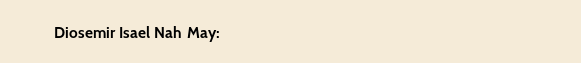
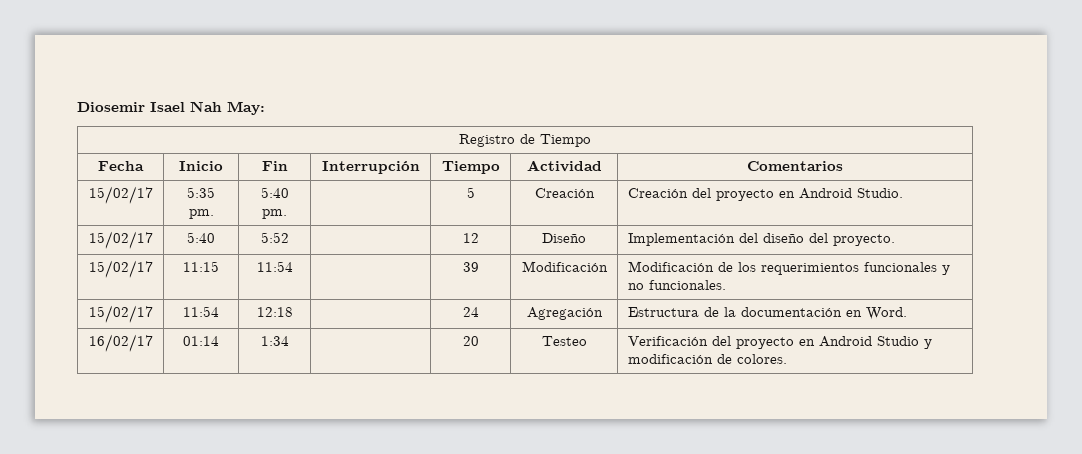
(220, 34) none -> [459,134,591,147] [98,161,144,171] [179,161,223,171] [261,161,288,171] [321,161,420,174] [441,161,500,174] [526,160,602,172] [747,161,843,171] [88,186,153,204] [187,187,215,198] [188,209,214,219] [260,187,289,198] [262,209,287,219] [466,187,475,198] [534,188,595,198] [627,188,903,201] [88,231,153,249] [187,232,215,243] [260,232,289,243] [462,233,479,243] [542,233,586,243] [627,233,895,246] [88,260,153,278] [183,261,219,272] [256,261,293,272] [462,262,479,272] [521,261,608,272] [627,261,950,275] [627,280,726,290] [88,305,153,323] [183,306,219,317] [256,307,293,317] [462,307,479,317] [526,307,603,320] [627,307,907,320] [88,334,153,352] [183,336,219,346] [260,336,289,346] [462,336,479,346] [541,336,587,346] [627,336,932,349] [627,354,787,364] // Registro de Tiempo // Fecha | Inicio | Fin | Interrupción | Tiempo | Actividad | Comentarios // 15/02/17 | 5:35 pm. | 5:40 pm. | | 5 | Creación | Creación del proyecto en Android Studio. // 15/02/17 | 5:40 | 5:52 | | 12 | Diseño | Implementación del diseño del proyecto. // 15/02/17 | 11:15 | 11:54 | | 39 | Modificación | Modificación de los requerimientos funcionales y no funcionales. // 15/02/17 | 11:54 | 12:18 | | 24 | Agregación | Estructura de la documentación en Word. // 16/02/17 | 01:14 | 1:34 | | 20 | Testeo | Verificación del proyecto en Android Studio y modificación de colores.

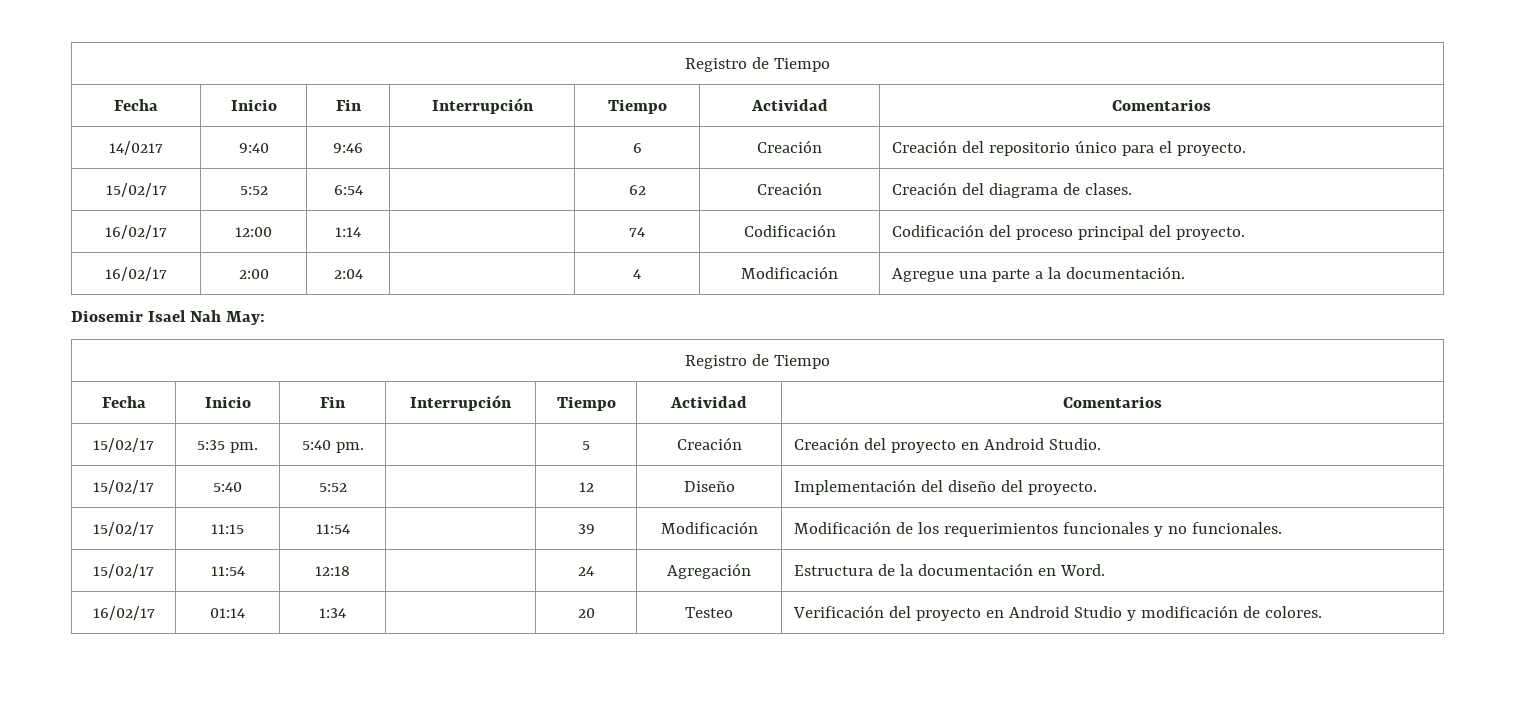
(77, 107) none -> [685,57,830,72] [114,99,158,111] [230,99,277,111] [335,99,362,111] [431,98,534,114] [607,99,667,114] [750,99,828,111] [1112,99,1211,111] [109,141,163,155] [238,143,269,153] [333,143,363,153] [632,143,642,153] [757,140,822,153] [892,140,1247,156] [105,183,167,197] [239,186,268,195] [333,185,363,195] [628,185,646,195] [757,182,822,195] [892,182,1133,198] [105,225,167,239] [235,227,272,237] [335,227,361,237] [629,227,645,237] [743,224,836,237] [892,224,1246,240] [105,267,167,281] [238,269,269,279] [333,269,363,279] [633,269,641,279] [741,266,838,279] [892,266,1186,282] Registro de Tiempo // Fecha | Inicio | Fin | Interrupción | Tiempo | Actividad | Comentarios // 14/0217 | 9:40 | 9:46 | | 6 | Creación | Creación del repositorio único para el proyecto. // 15/02/17 | 5:52 | 6:54 | | 62 | Creación | Creación del diagrama de clases. // 16/02/17 | 12:00 | 1:14 | | 74 | Codificación | Codificación del proceso principal del proyecto. // 16/02/17 | 2:00 | 2:04 | | 4 | Modificación | Agregue una parte a la documentación. //

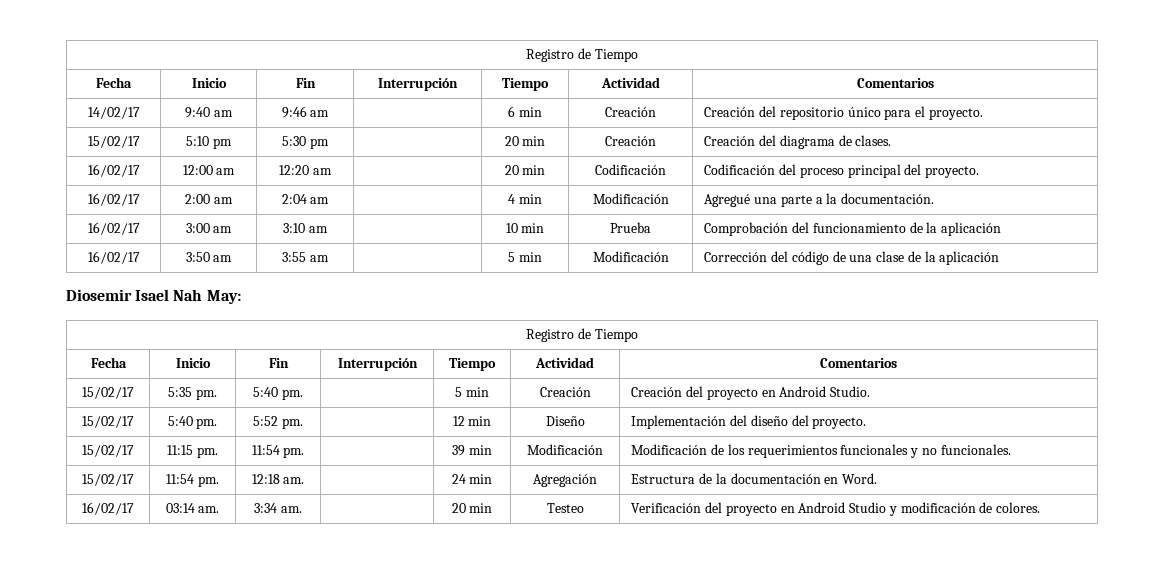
[109,141,163,155] 14/0217 -> [87,107,140,119] 14/02/17
(269, 148) none -> [213,110,233,117] am
(363, 148) none -> [310,110,330,117] am
(642, 148) none -> [518,107,542,117] min
[239,186,268,195] [333,185,363,195] [628,185,646,195] 5:52 | 6:54 | | 62 -> [186,136,232,149] [282,136,329,149] [504,136,546,146] 5:10 pm | 5:30 pm | | 20 min
[335,227,361,237] [629,227,645,237] | 1:14 | | 74 -> [216,168,236,175] [279,165,332,175] [504,165,546,175] am | 12:20 am | | 20 min
(269, 274) none -> [213,197,233,204] am
(363, 274) none -> [310,197,330,204] am
[741,266,838,279] [892,268,955,282] | Modificación | Agregue -> [518,194,542,204] [592,193,669,204] [704,194,751,207] min | Modificación | Agregué
(1186, 272) none -> [87,222,140,235] [185,223,233,233] [283,223,328,233] [505,223,545,233] [610,222,651,233] [704,222,1002,236] [87,251,140,264] [185,252,233,262] [282,252,329,262] [508,252,542,262] [592,251,669,262] [704,251,1000,265] // 16/02/17 | 3:00 am | 3:10 am | | 10 min | Prueba | Comprobación del funcionamiento de la aplicación // 16/02/17 | 3:50 am | 3:55 am | | 5 min | Modificación | Corrección del código de una clase de la aplicación
(590, 445) none -> [465,387,489,397] min
[318,483,347,492] | 5:52 -> [196,418,218,429] [253,416,303,429] pm. | 5:52 pm.
(594, 487) none -> [468,416,492,426] min
[315,524,350,534] | 11:54 -> [196,447,218,458] [251,445,305,458] pm. | 11:54 pm.
(595, 529) none -> [468,445,492,455] min
(245, 571) none -> [197,476,219,487] pm.
(350, 571) none -> [283,477,305,484] am.
(594, 571) none -> [469,474,493,484] min
[210,608,245,618] [319,608,346,618] [577,608,595,618] 01:14 | 1:34 | | 20 -> [165,503,220,513] [254,503,302,513] [451,503,493,513] 03:14 am. | 3:34 am. | | 20 min

